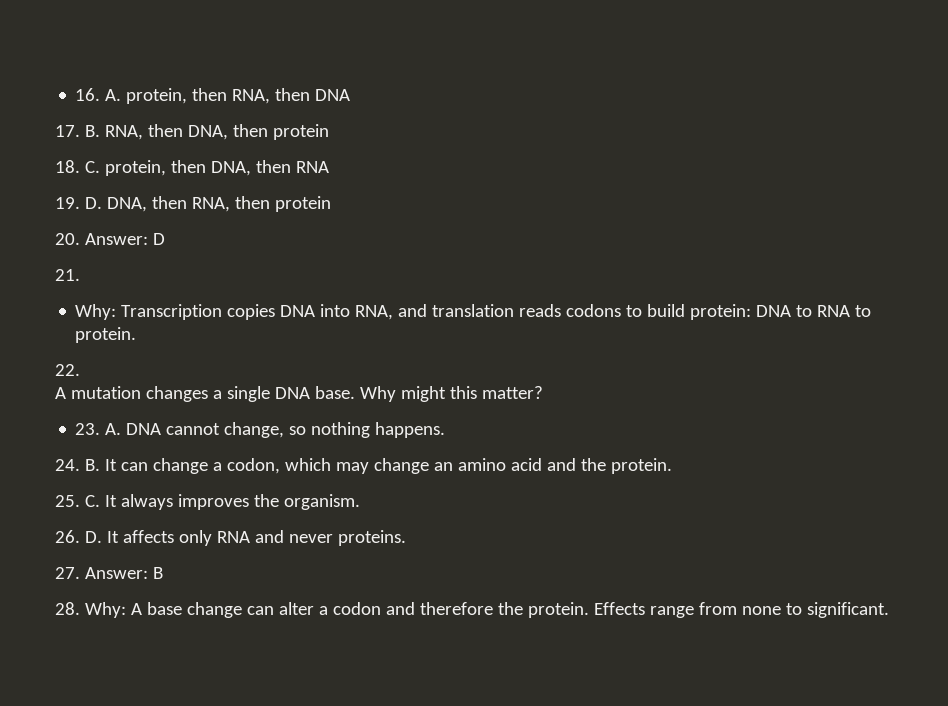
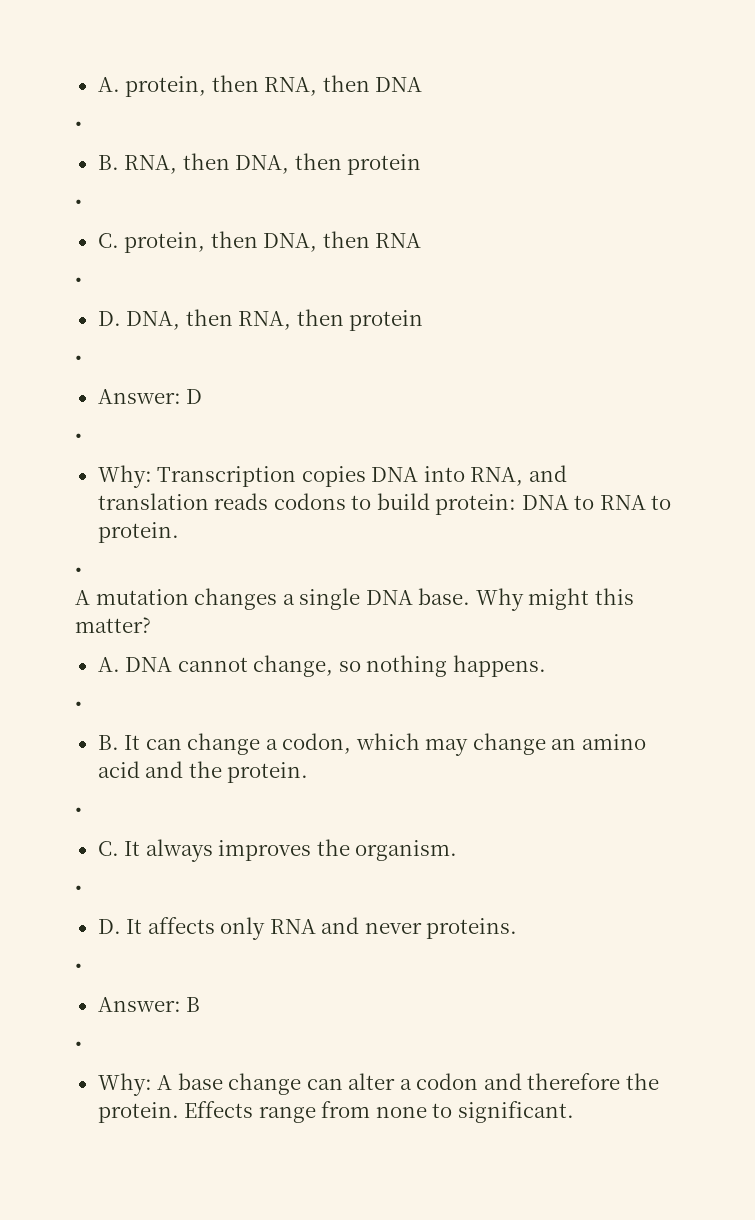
[75,88,101,101] 16. -> (97, 84) none
[55,125,80,137] 17. -> [75,121,82,131] • //
[55,160,80,173] 18. -> [75,199,82,209] • //
[55,197,80,209] 19. -> [75,277,82,287] • //
[55,233,80,245] 20. -> [75,355,82,365] • //
[55,269,80,281] 21. -> [75,433,82,443] •
[55,364,80,376] 22. -> [75,567,82,577] •
[75,423,101,435] 23. -> (151, 625) none
[55,459,80,471] 24. -> [75,701,82,711] • //
[55,495,80,507] 25. -> [75,807,82,817] • //
[55,530,80,543] 26. -> [75,885,82,895] • //
[55,567,80,579] 27. -> [75,963,82,973] • //
[55,602,80,615] 28. -> [75,1041,82,1051] • //

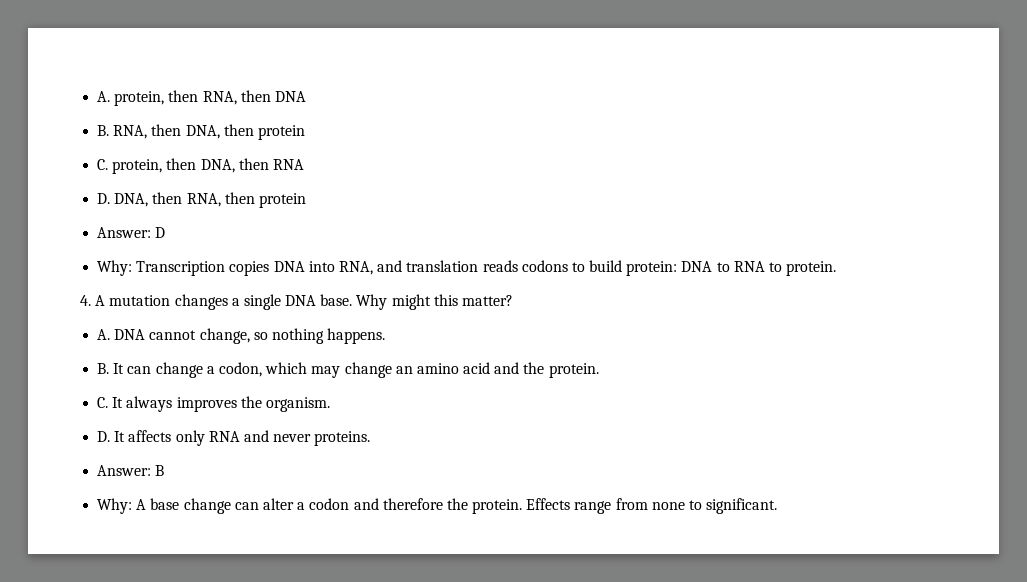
[75,121,82,131] // • -> (306, 96) none
[75,199,82,209] // • -> (305, 132) none
[75,277,82,287] // • -> (304, 164) none
[75,355,82,365] // • -> (306, 200) none
[75,433,82,443] // • -> (166, 232) none
[75,567,82,577] • // -> [80,295,91,306] 4.
[75,701,82,711] // • -> (386, 336) none
[75,807,82,817] // • -> (599, 370) none
[75,885,82,895] // • -> (330, 404) none
[75,963,82,973] // • -> (371, 438) none
[75,1041,82,1051] // • -> (165, 470) none

